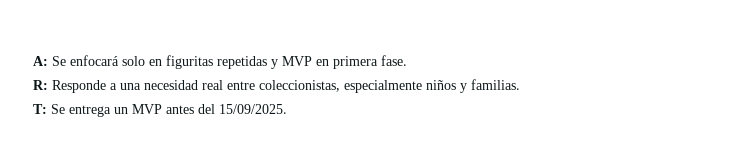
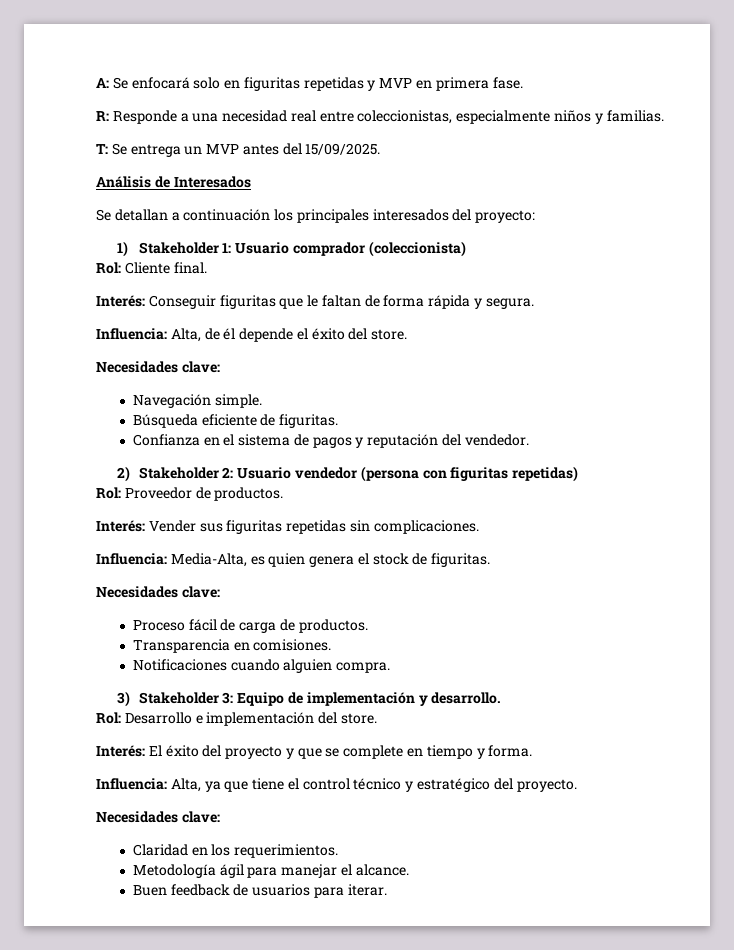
(287, 109) none -> [96,176,251,188] [96,209,536,223] [117,241,466,257] [96,262,207,274] [96,295,534,309] [96,328,408,342] [96,361,220,373] [132,394,262,408] [132,414,339,428] [132,434,529,448] [117,466,579,482] [96,487,284,501] [96,520,479,534] [96,553,491,567] [96,586,220,598] [132,619,368,633] [132,639,332,653] [132,659,391,673] [117,691,502,707] [96,712,377,726] [96,745,533,759] [96,778,577,792] [96,811,220,823] [132,844,339,858] [132,864,409,878] [132,884,387,898] // Análisis de Interesados // Se detallan a continuación los principales interesados del proyecto: // 1) Stakeholder 1: Usuario comprador (coleccionista) // Rol: Cliente final. // Interés: Conseguir figuritas que le faltan de forma rápida y segura. // Influencia: Alta, de él depende el éxito del store. // Necesidades clave: // Navegación simple. // Búsqueda eficiente de figuritas. // Confianza en el sistema de pagos y reputación del vendedor. // 2) Stakeholder 2: Usuario vendedor (persona con figuritas repetidas) // Rol: Proveedor de productos. // Interés: Vender sus figuritas repetidas sin complicaciones. // Influencia: Media-Alta, es quien genera el stock de figuritas. // Necesidades clave: // Proceso fácil de carga de productos. // Transparencia en comisiones. // Notificaciones cuando alguien compra. // 3) Stakeholder 3: Equipo de implementación y desarrollo. // Rol: Desarrollo e implementación del store. // Interés: El éxito del proyecto y que se complete en tiempo y forma. // Influencia: Alta, ya que tiene el control técnico y estratégico del proyecto. // Necesidades clave: // Claridad en los requerimientos. // Metodología ágil para manejar el alcance. // Buen feedback de usuarios para iterar.

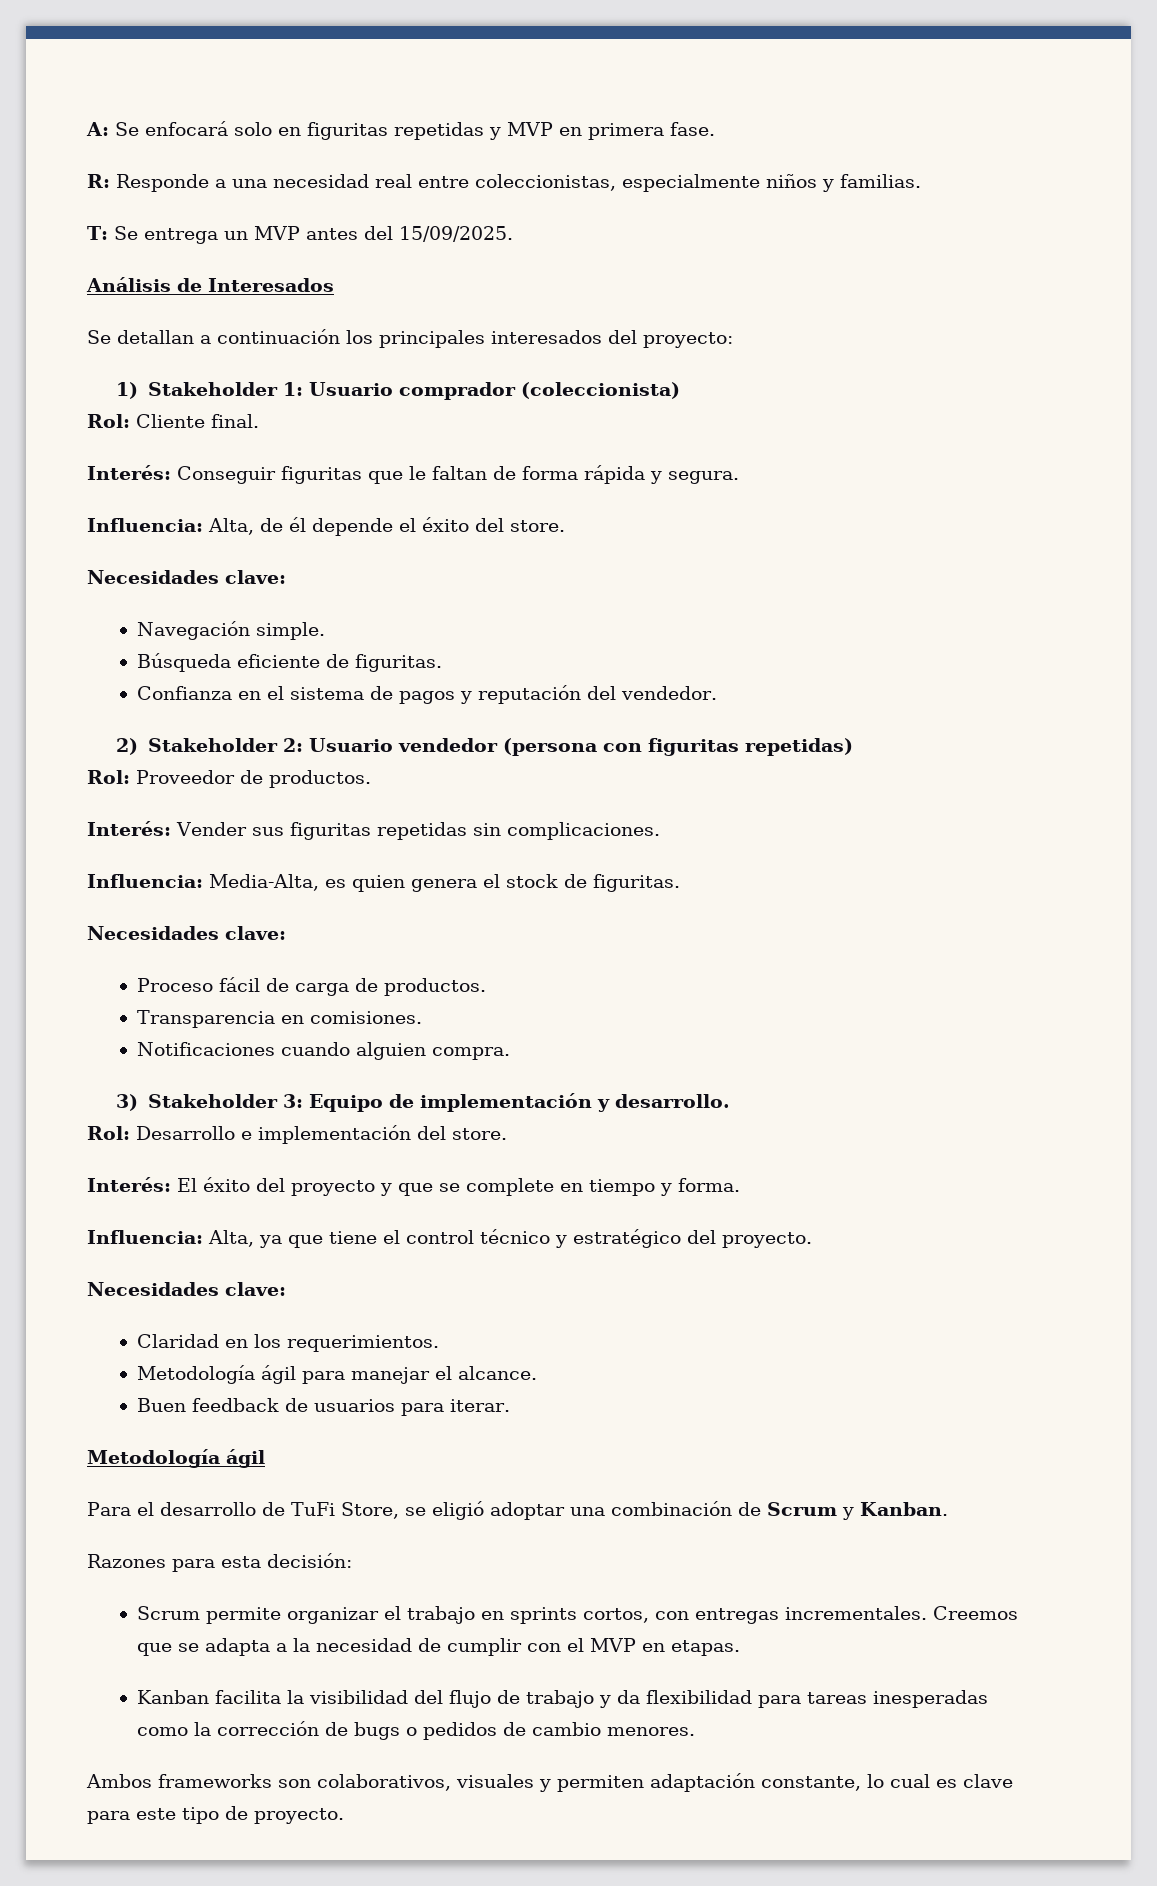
(387, 890) none -> [87,1449,265,1468] [87,1501,948,1520] [87,1553,352,1572] [137,1606,1019,1624] [137,1638,741,1656] [137,1690,989,1708] [137,1721,696,1740] [86,1773,1013,1792] [87,1806,344,1824] // Metodología ágil // Para el desarrollo de TuFi Store, se eligió adoptar una combinación de Scrum y Kanban. // Razones para esta decisión: // Scrum permite organizar el trabajo en sprints cortos, con entregas incrementales. Creemos que se adapta a la necesidad de cumplir con el MVP en etapas. // Kanban facilita la visibilidad del flujo de trabajo y da flexibilidad para tareas inesperadas como la corrección de bugs o pedidos de cambio menores. // Ambos frameworks son colaborativos, visuales y permiten adaptación constante, lo cual es clave para este tipo de proyecto.

